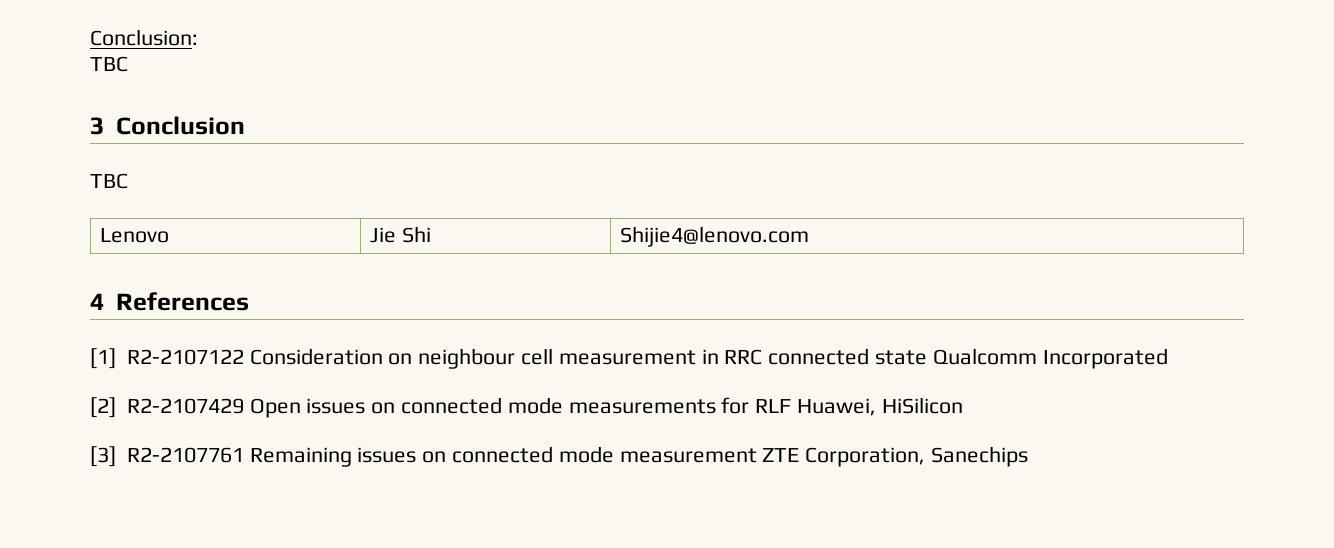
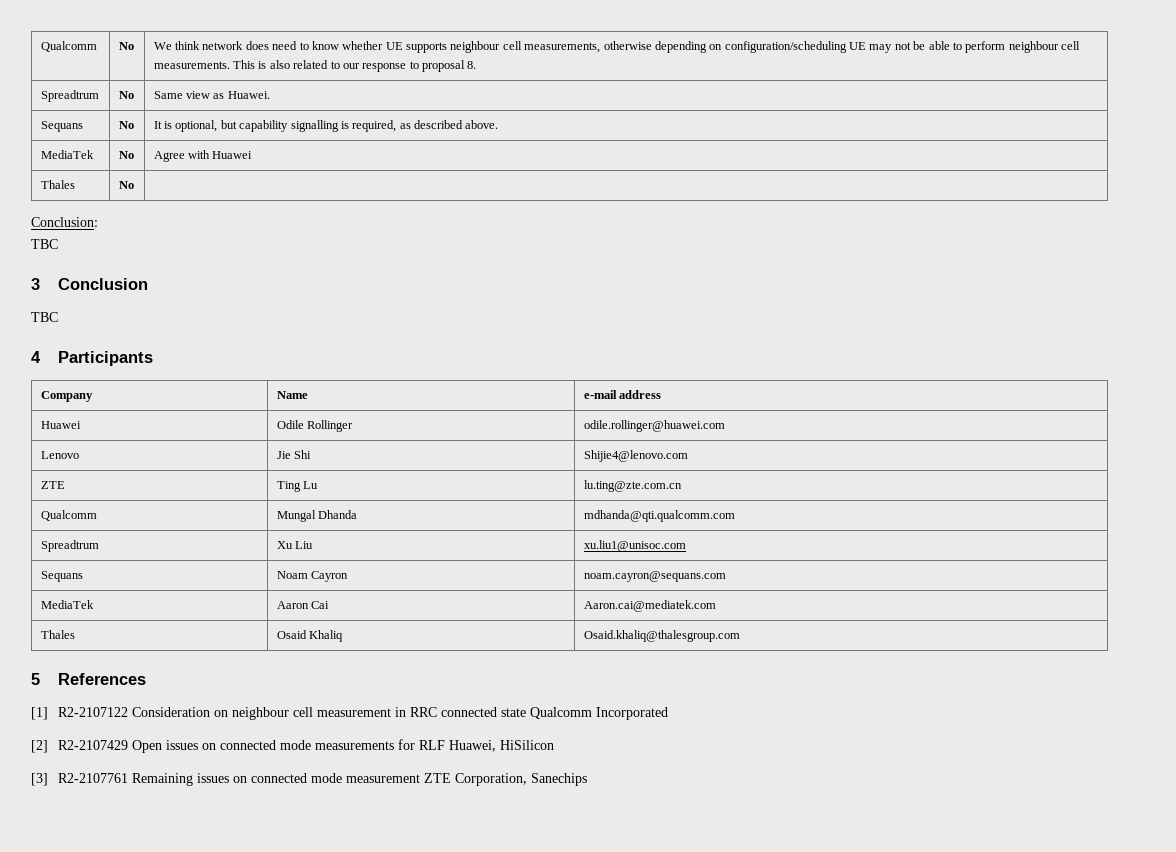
(90, 37) none -> [40,41,97,52] [118,42,134,50] [153,41,1081,53] [153,60,477,72] [40,90,99,102] [118,91,134,99] [153,91,270,99] [40,121,83,132] [118,121,134,129] [153,120,499,132] [40,150,94,159] [118,151,134,159] [153,150,253,162] [40,180,75,189] [118,181,134,189] Qualcomm | No | We think network does need to know whether UE supports neighbour cell measurements, otherwise depending on configuration/scheduling UE may not be able to perform neighbour cell measurements. This is also related to our response to proposal 8. // Spreadtrum | No | Same view as Huawei. // Sequans | No | It is optional, but capability signalling is required, as described above. // MediaTek | No | Agree with Huawei // Thales | No | //
[99,228,169,243] [369,226,431,243] [619,226,809,247] [90,293,105,310] // Lenovo | Jie Shi | Shijie4@lenovo.com // 4 -> [31,351,154,366] [40,391,93,402] [276,391,308,399] [583,390,662,399] [40,421,81,429] [276,420,354,432] [583,420,725,432] [40,451,79,459] [276,450,312,459] [583,450,688,462] [40,481,65,489] [276,481,319,492] [583,480,682,492] [40,510,97,521] [276,510,358,522] [583,510,735,522] [40,540,99,552] [276,541,314,549] [583,540,686,552] [40,571,83,582] [276,571,349,582] [583,571,726,582] [40,600,94,609] [276,601,330,609] [583,600,716,612] [40,630,75,639] [276,630,344,642] [583,630,740,642] [31,673,40,685] // 4 Participants // Company | Name | e-mail address // Huawei | Odile Rollinger | odile.rollinger@huawei.com // Lenovo | Jie Shi | Shijie4@lenovo.com // ZTE | Ting Lu | lu.ting@zte.com.cn // Qualcomm | Mungal Dhanda | mdhanda@qti.qualcomm.com // Spreadtrum | Xu Liu | xu.liu1@unisoc.com // Sequans | Noam Cayron | noam.cayron@sequans.com // MediaTek | Aaron Cai | Aaron.cai@mediatek.com // Thales | Osaid Khaliq | Osaid.khaliq@thalesgroup.com // 5

